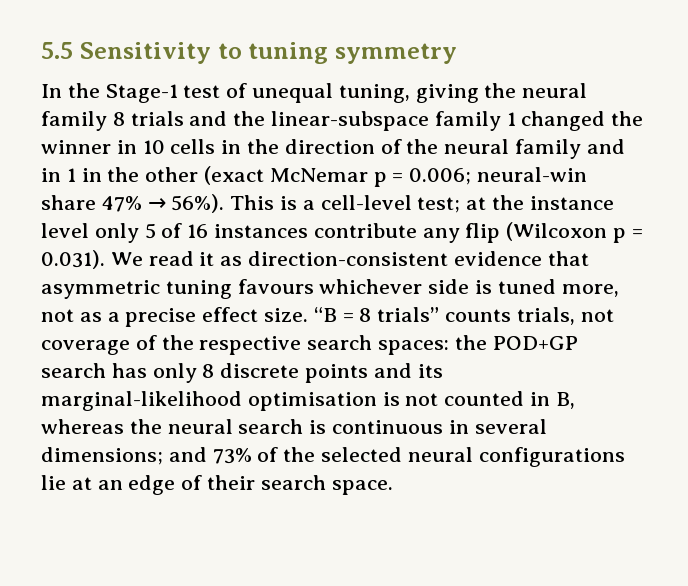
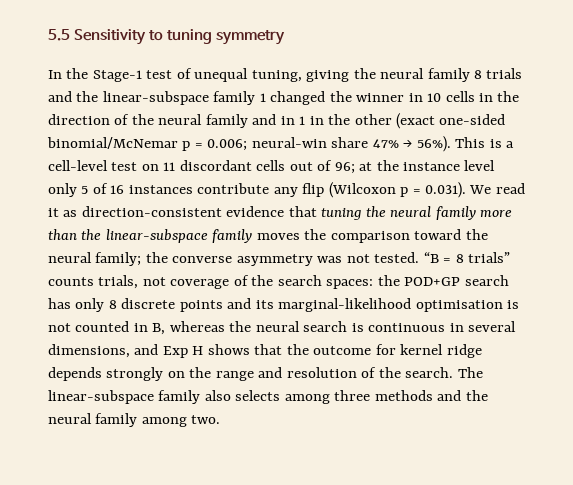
[269,168,368,182] McNemar -> [439,114,506,125] [47,137,178,149] one-sided binomial/McNemar
[417,197,461,213] test; -> [111,160,355,174] test on 11 discordant cells out of 96;
[41,279,619,299] [41,307,309,327] asymmetric tuning favours whichever side is tuned more, not as a precise effect size. -> [321,206,513,220] [48,229,488,243] [48,252,420,266] tuning the neural family more than the linear-subspace family moves the comparison toward the neural family; the converse asymmetry was not tested.
[199,336,302,355] respective -> (274, 280) none
[41,447,625,467] [41,475,393,495] dimensions; and 73% of the selected neural configurations lie at an edge of their search space. -> [48,344,482,358] [48,367,483,381] [48,390,488,404] [48,413,221,427] dimensions, and Exp H shows that the outcome for kernel ridge depends strongly on the range and resolution of the search. The linear-subspace family also selects among three methods and the neural family among two.

